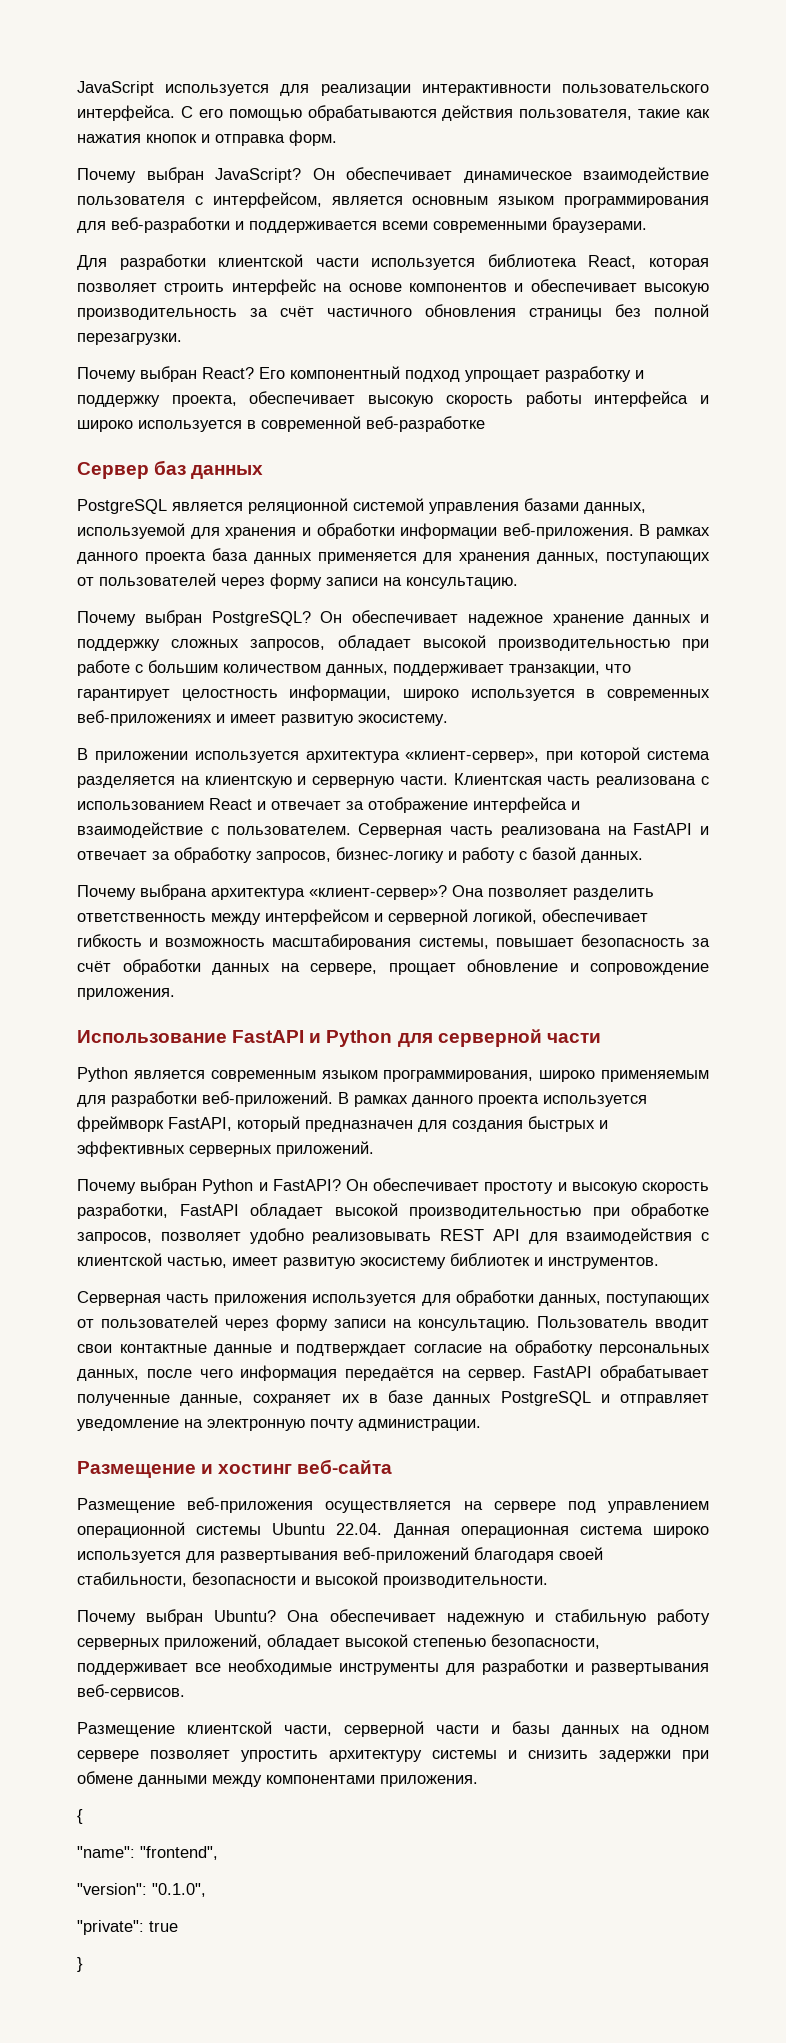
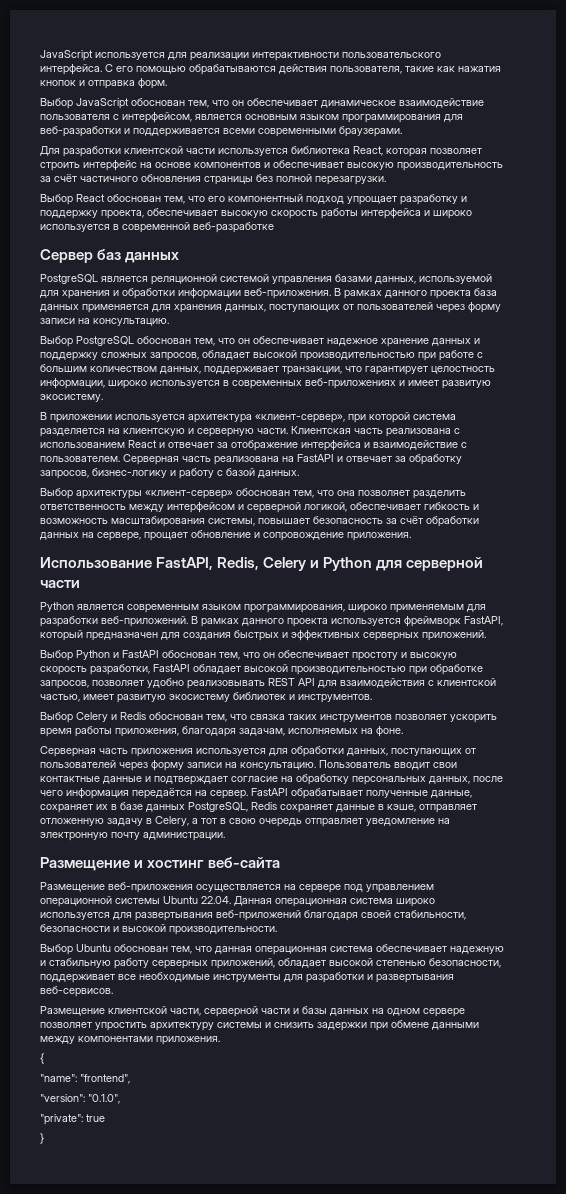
[77,167,335,183] Почему выбран JavaScript? Он -> [40,98,244,109] Выбор JavaScript обоснован тем, что он
[77,366,285,382] Почему выбран React? Его -> [40,194,225,205] Выбор React обоснован тем, что его
[77,610,343,626] Почему выбран PostgreSQL? Он -> [40,336,250,347] Выбор PostgreSQL обоснован тем, что он
[77,884,484,900] Почему выбрана архитектура «клиент-сервер»? Она -> [40,488,355,499] Выбор архитектуры «клиент-сервер» обоснован тем, что она
[232,1030,305,1043] FastAPI -> [156,557,307,571] FastAPI, Redis, Celery
[77,1178,368,1194] Почему выбран Python и FastAPI? Он -> [40,650,275,661] Выбор Python и FastAPI обоснован тем, что он
(659, 1263) none -> [40,712,497,723] [40,726,403,737] // Выбор Celery и Redis обоснован тем, что связка таких инструментов позволяет ускорить время работы приложения, благодаря задачам, исполняемых на фоне.
[500,1391,610,1406] PostgreSQL и -> [188,802,477,813] [40,816,302,827] PostgreSQL, Redis сохраняет данные в кэше, отправляет отложенную задачу в Celery, а тот в свою очередь
[77,1609,320,1625] Почему выбран Ubuntu? Она -> [40,944,373,955] Выбор Ubuntu обоснован тем, что данная операционная система

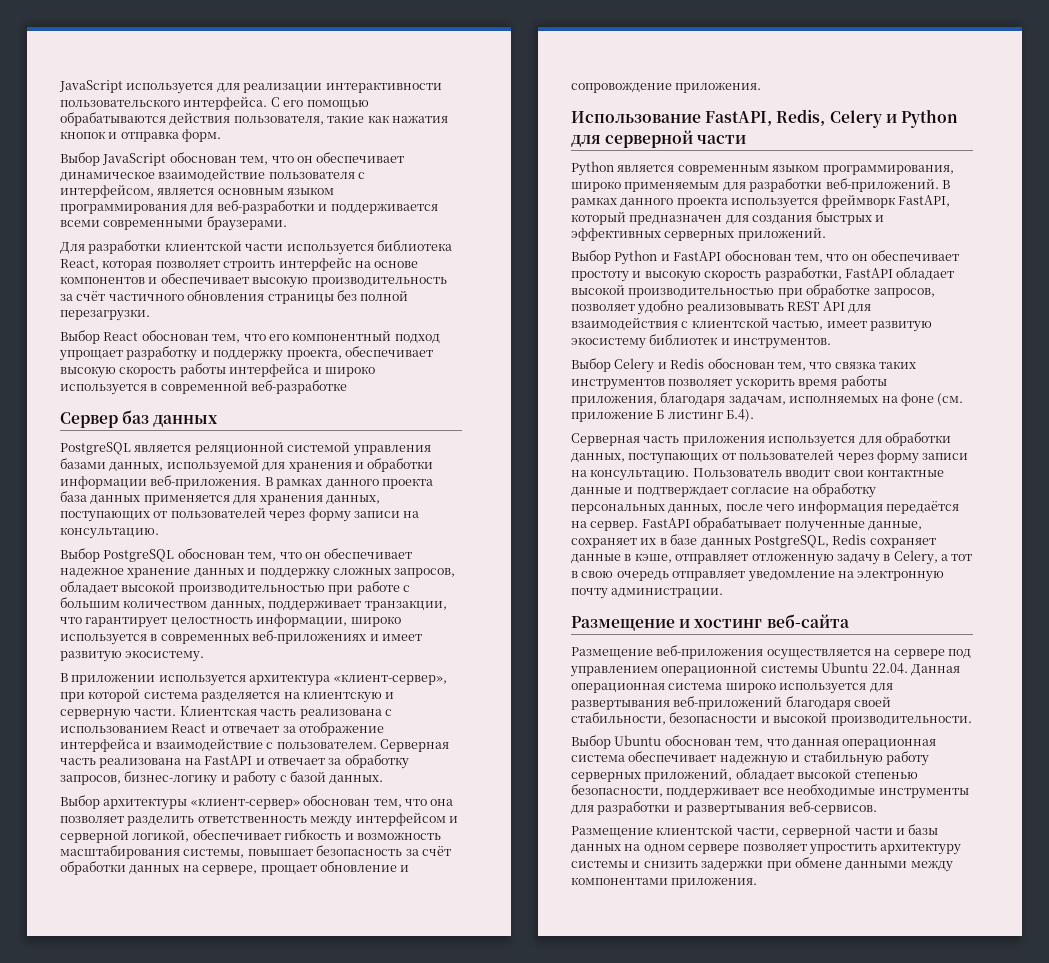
[376,726,403,737] фоне. -> [900,393,964,406] [571,409,755,422] фоне (см. приложение Б листинг Б.4).
[40,1053,44,1064] [40,1074,130,1084] [40,1094,120,1104] [40,1114,105,1125] [40,1133,44,1144] // { // "name": "frontend", // "version": "0.1.0", // "private": true // } -> (758, 882) none

